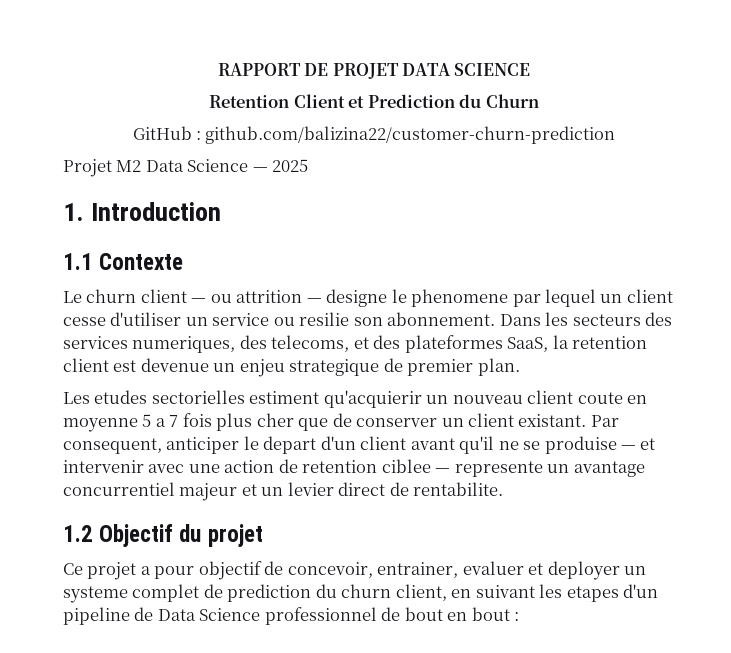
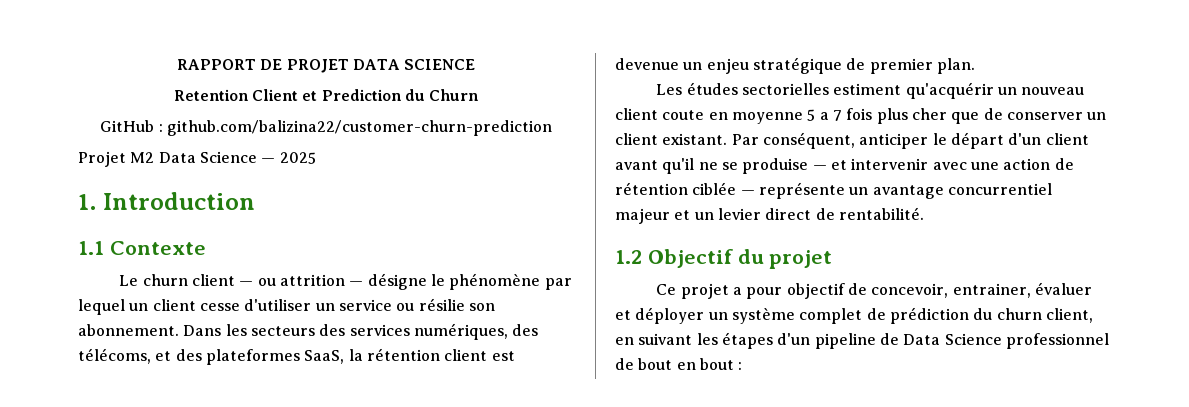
[326,289,509,307] designe le phenomene -> [367,273,541,290] désigne le phénomène
[299,312,350,326] resilie -> [418,298,465,311] résilie
[132,335,350,353] numeriques, des telecoms, -> [413,323,539,340] [78,348,151,364] numériques, des télécoms,
[572,336,648,349] retention -> [366,348,440,361] rétention
[289,359,380,376] strategique -> [752,57,842,74] stratégique
[94,390,148,404] etudes -> [686,82,738,95] études
[323,390,422,408] qu'acquierir -> [905,82,994,99] qu'acquérir
[63,438,162,454] consequent, -> [762,132,855,149] conséquent,
[263,436,317,454] depart -> [950,132,1004,149] départ
[302,459,543,477] retention ciblee — represente -> [615,182,845,199] rétention ciblée — représente
[413,482,504,496] rentabilite. -> [838,207,924,220] rentabilité.
[462,561,647,580] [63,586,128,603] evaluer et deployer un systeme -> [1034,282,1092,295] [615,307,795,324] évaluer et déployer un système
[227,584,312,602] prediction -> [889,307,969,324] prédiction
[566,586,619,602] etapes -> [721,332,773,349] étapes

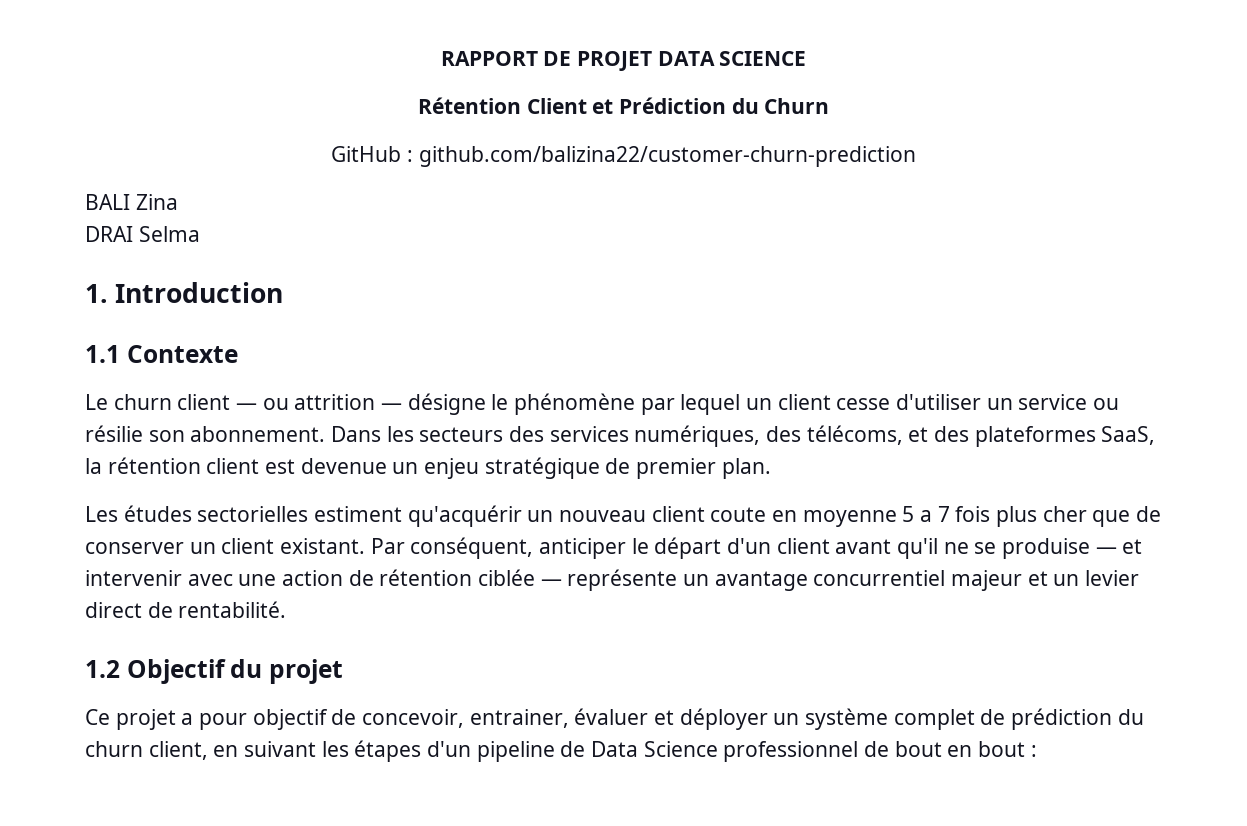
[173,89,249,101] Retention -> [417,97,521,114] Rétention
[321,89,402,101] Prediction -> [618,97,726,114] Prédiction
[78,151,316,167] Projet M2 Data Science — 2025 -> [85,194,178,210] [85,226,200,242] BALI Zina // DRAI Selma

